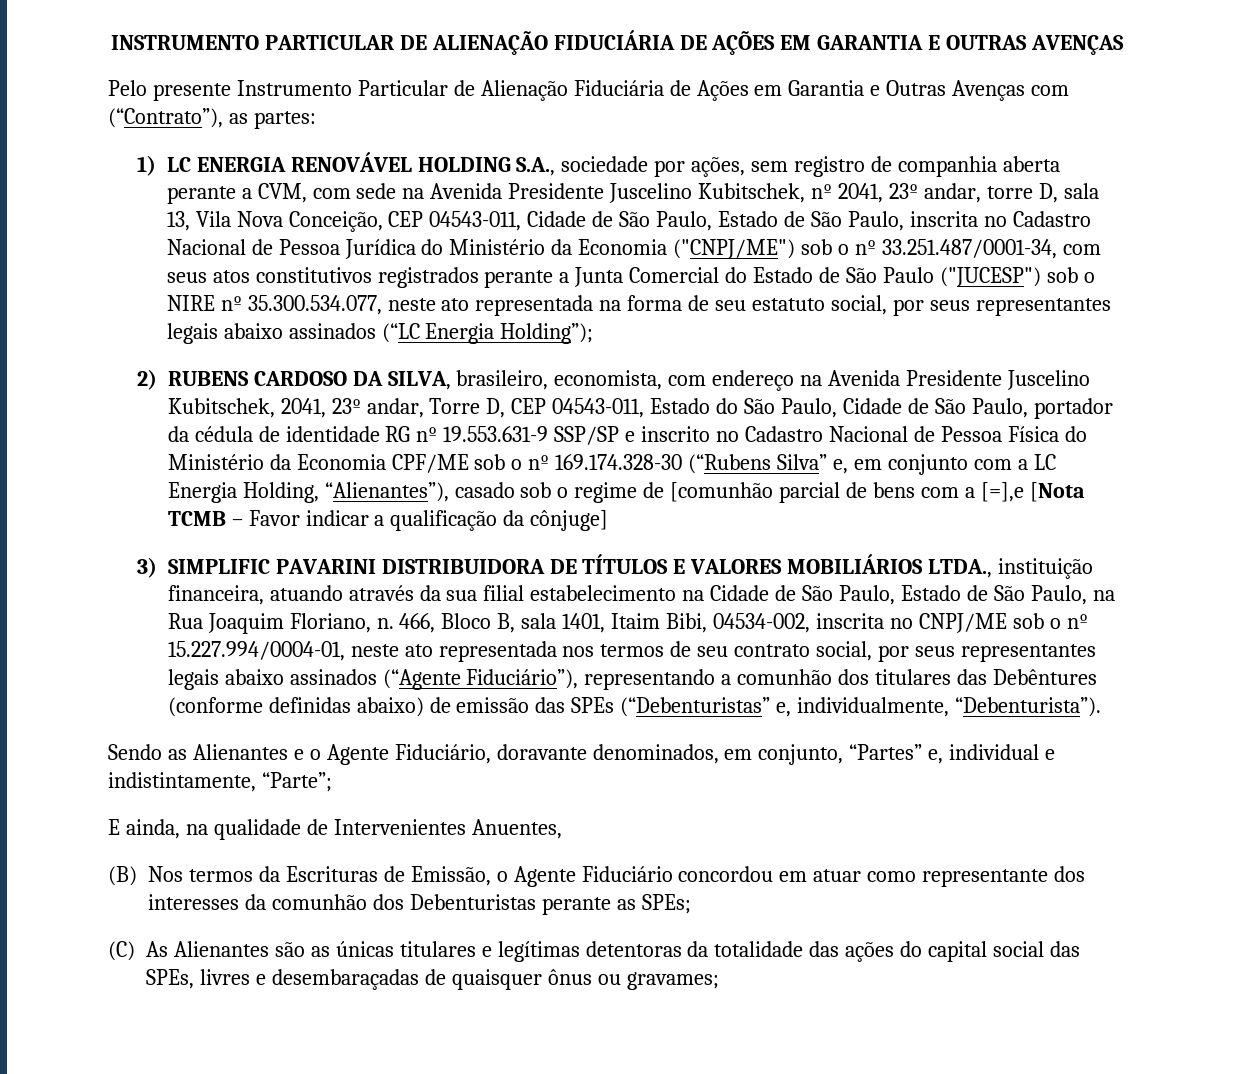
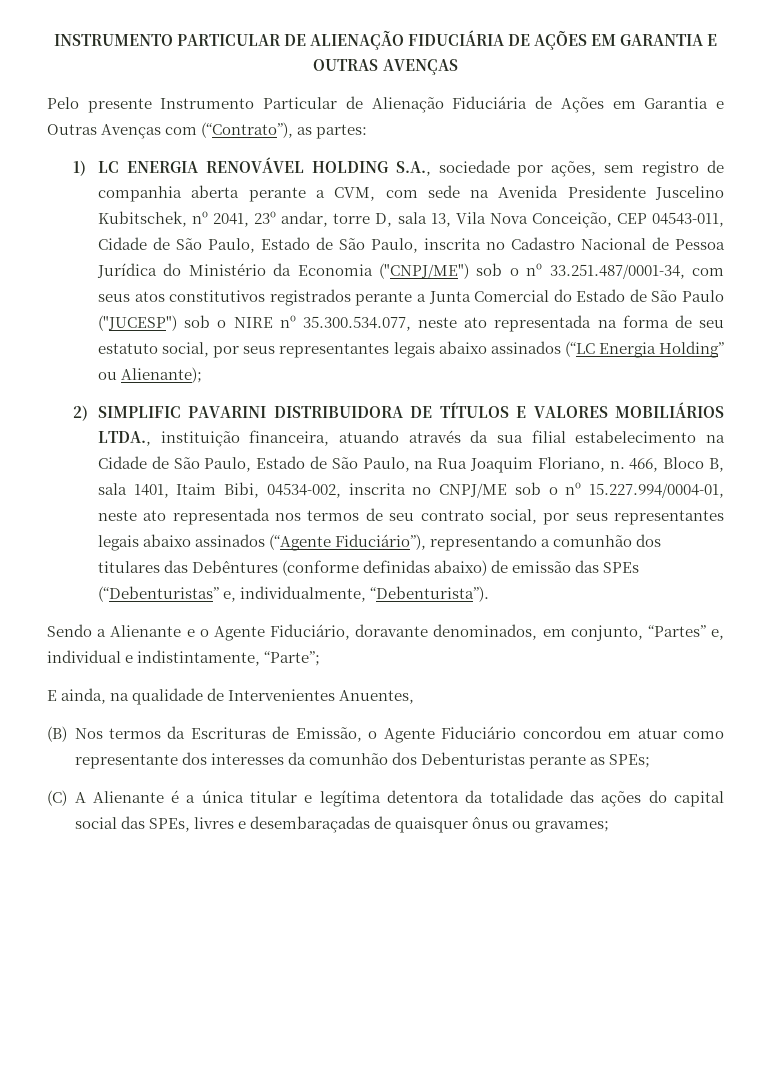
[500,323,594,344] [136,369,1091,391] [167,398,1113,419] [167,426,1087,445] [167,454,1056,475] [167,482,1085,503] [167,510,609,531] [136,557,157,578] Holding”); // 2) RUBENS CARDOSO DA SILVA, brasileiro, economista, com endereço na Avenida Presidente Juscelino Kubitschek, 2041, 23º andar, Torre D, CEP 04543-011, Estado do São Paulo, Cidade de São Paulo, portador da cédula de identidade RG nº 19.553.631-9 SSP/SP e inscrito no Cadastro Nacional de Pessoa Física do Ministério da Economia CPF/ME sob o nº 169.174.328-30 (“Rubens Silva” e, em conjunto com a LC Energia Holding, “Alienantes”), casado sob o regime de [comunhão parcial de bens com a [=],e [Nota TCMB – Favor indicar a qualificação da cônjuge] // 3) -> [659,341,725,358] [98,367,203,383] [72,405,88,421] Holding” ou Alienante); // 2)
[167,744,288,760] as Alienantes -> [97,625,182,637] a Alienante
[146,941,682,962] As Alienantes são as únicas titulares e legítimas detentoras -> [74,790,460,807] A Alienante é a única titular e legítima detentora

